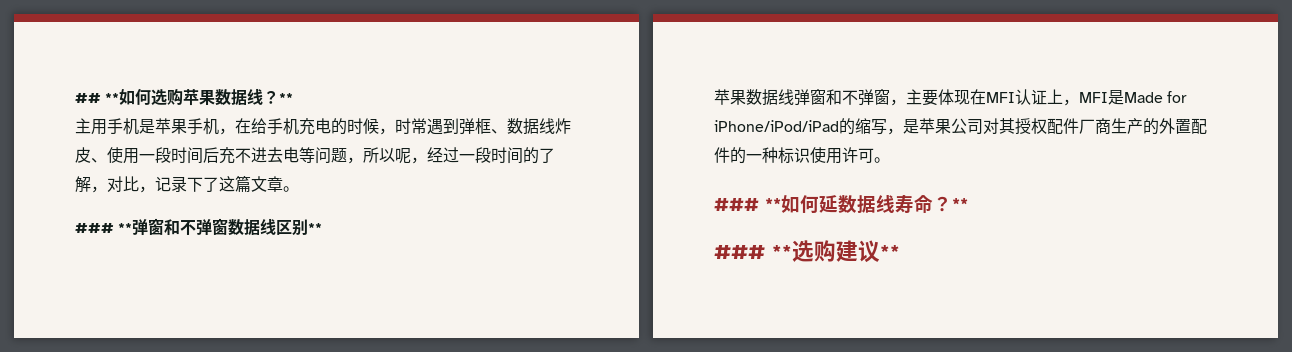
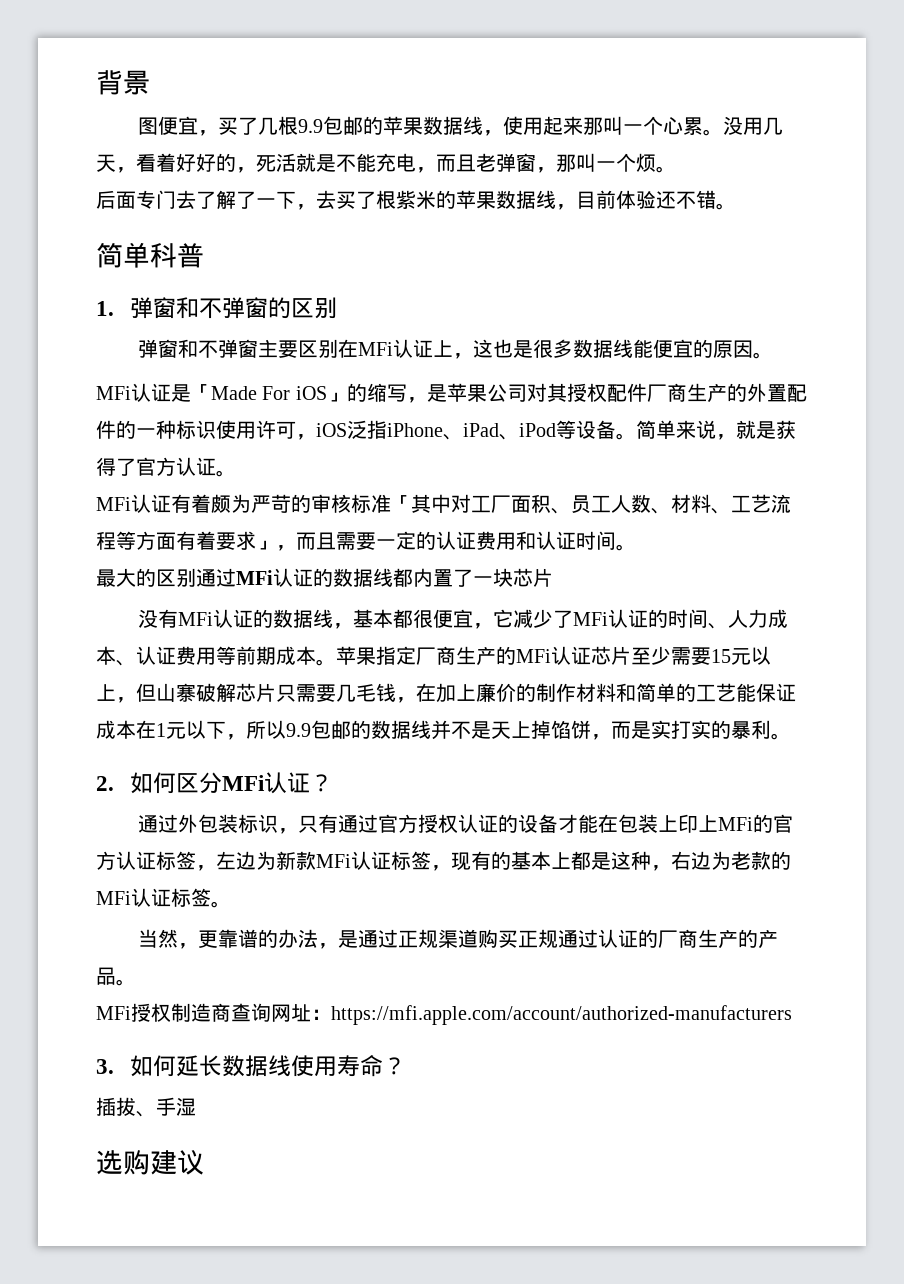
[75,88,294,106] [75,118,571,135] [75,147,555,164] [75,175,299,193] [75,218,323,236] [714,89,1188,106] [714,120,839,132] ## **如何选购苹果数据线？** // 主用手机是苹果手机，在给手机充电的时候，时常遇到弹框、数据线炸皮、使用一段时间后充不进去电等问题，所以呢，经过一段时间的了解，对比，记录下了这篇文章。 // ### **弹窗和不弹窗数据线区别** // 苹果数据线弹窗和不弹窗，主要体现在MFI认证上，MFI是Made for iPhone/iPod/iPad -> [96,70,150,95] [138,116,784,136] [96,153,676,173] [96,190,736,210] [96,242,204,268] [96,297,337,319] [138,339,774,359] [96,383,347,402] 背景 // 图便宜，买了几根9.9包邮的苹果数据线，使用起来那叫一个心累。没用几天，看着好好的，死活就是不能充电，而且老弹窗，那叫一个烦。 // 后面专门去了解了一下，去买了根紫米的苹果数据线，目前体验还不错。 // 简单科普 // 1.弹窗和不弹窗的区别 // 弹窗和不弹窗主要区别在MFi认证上，这也是很多数据线能便宜的原因。 // MFi认证是「Made For iOS」
[874,157,890,163] [714,195,895,214] 。 // ### **如何延数据线 -> [296,420,796,440] [96,457,236,477] [96,494,791,514] [96,531,636,551] [96,568,553,587] [138,609,789,629] [96,646,771,666] [96,683,796,703] [96,720,791,740] [96,772,333,794] [138,814,794,834] [96,851,791,871] [96,888,231,908] [138,929,779,949] [96,967,136,986] [96,1003,792,1025] [96,1055,337,1077] ，iOS泛指iPhone、iPad、iPod等设备。简单来说，就是获得了官方认证。 // MFi认证有着颇为严苛的审核标准「其中对工厂面积、员工人数、材料、工艺流程等方面有着要求」，而且需要一定的认证费用和认证时间。 // 最大的区别通过MFi认证的数据线都内置了一块芯片 // 没有MFi认证的数据线，基本都很便宜，它减少了MFi认证的时间、人力成本、认证费用等前期成本。苹果指定厂商生产的MFi认证芯片至少需要15元以上，但山寨破解芯片只需要几毛钱，在加上廉价的制作材料和简单的工艺能保证成本在1元以下，所以9.9包邮的数据线并不是天上掉馅饼，而是实打实的暴利。 // 2.如何区分MFi认证？ // 通过外包装标识，只有通过官方授权认证的设备才能在包装上印上MFi的官方认证标签，左边为新款MFi认证标签，现有的基本上都是这种，右边为老款的MFi认证标签。 // 当然，更靠谱的办法，是通过正规渠道购买正规通过认证的厂商生产的产品。 // MFi授权制造商查询网址：https://mfi.apple.com/account/authorized-manufacturers // 3.如何延长数据线使用
[952,198,968,211] [714,245,792,259] ** // ### ** -> [96,1097,196,1117] // 插拔、手湿 //
[880,245,900,259] ** -> (204, 1162) none

